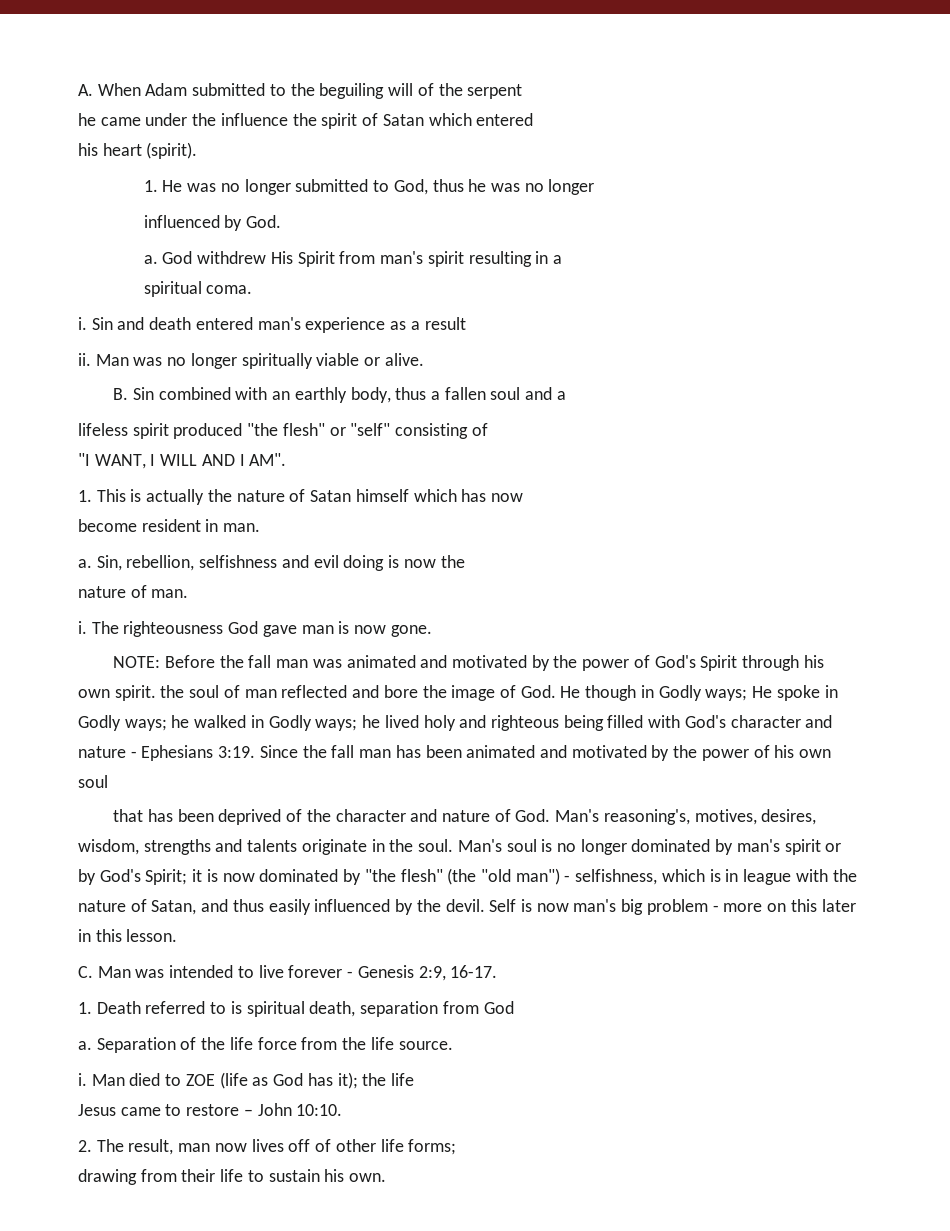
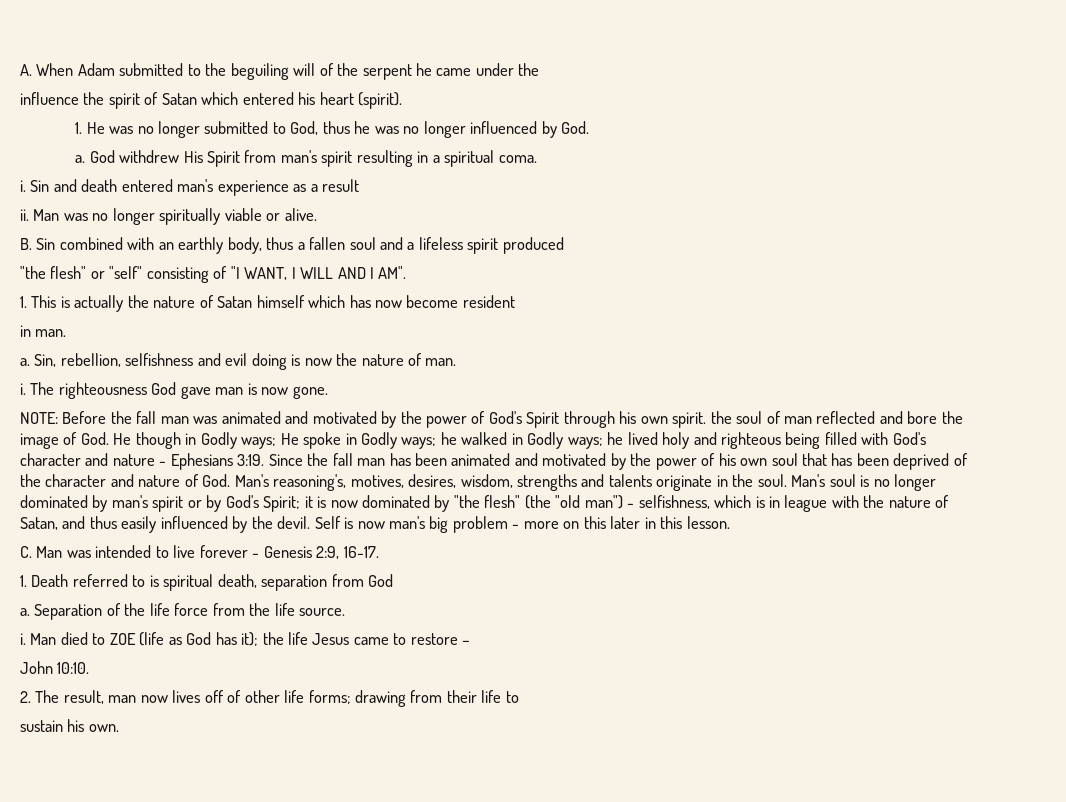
(523, 91) // -> (412, 72) none
(217, 119) none -> (540, 69) //
(534, 119) // -> (294, 98) none
(595, 187) // -> (466, 129) none
(563, 259) // -> (440, 159) none
(566, 395) // -> (415, 246) none
(243, 431) none -> (564, 245) //
(488, 429) // -> (228, 272) none
(523, 497) // -> (403, 304) none
(201, 525) none -> (515, 301) //
(465, 561) // -> (358, 359) none
(108, 781) // -> (798, 459) none
(414, 1079) // -> (309, 638) none
(253, 1112) none -> (471, 642) //
(457, 1147) // -> (351, 697) none
(264, 1176) none -> (519, 697) //

